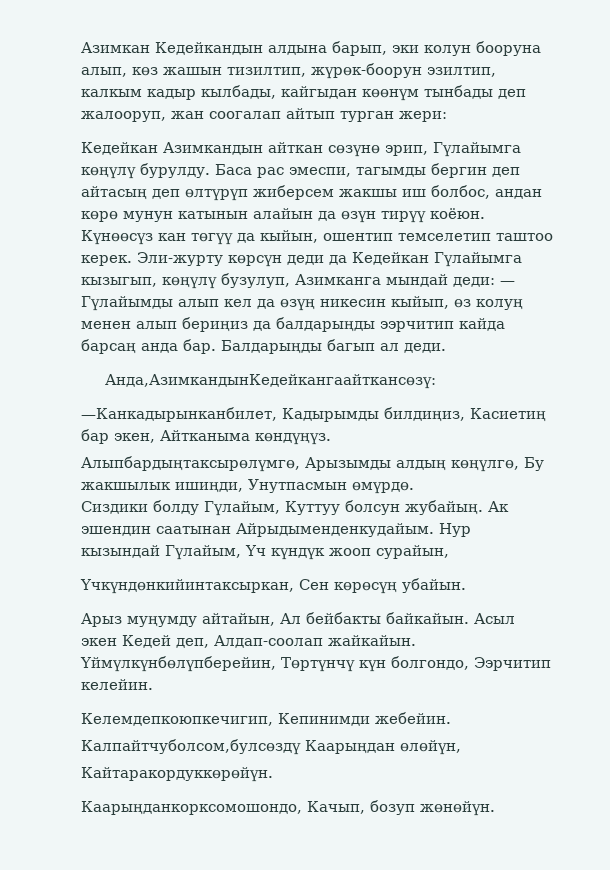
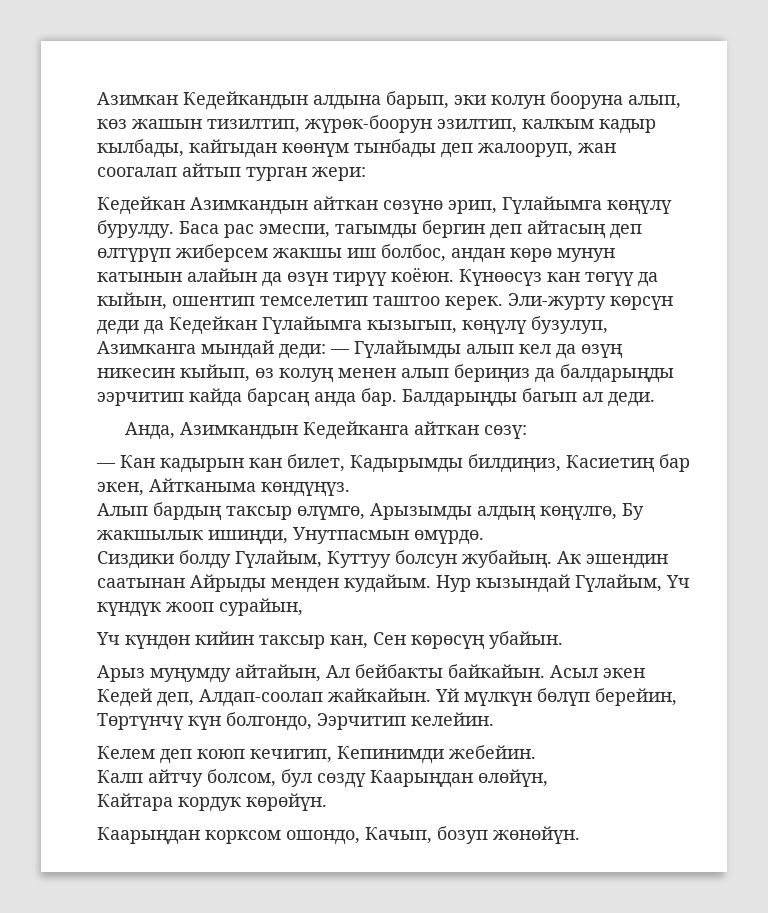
[105,374,437,389] [80,407,277,422] Анда,АзимкандынКедейкангаайткансөзү: // —Канкадырынканбилет, -> [124,421,527,440] [96,454,346,473] Анда, Азимкандын Кедейканга айткан сөзү: // — Кан кадырын кан билет,
[80,456,300,472] Алыпбардыңтаксырөлүмгө, -> [97,502,366,521] Алып бардың таксыр өлүмгө,
[235,523,434,537] Айрыдыменденкудайым. -> [190,574,432,593] Айрыды менден кудайым.
[79,579,294,594] Үчкүндөнкийинтаксыркан, -> [96,631,369,650] Үч күндөн кийин таксыр кан,
[79,656,276,672] Үймүлкүнбөлүпберейин, -> [435,688,678,706] Үй мүлкүн бөлүп берейин,
[80,712,451,726] [80,739,461,755] [80,767,273,782] [80,801,302,815] Келемдепкоюпкечигип, Кепинимди жебейин. // Калпайтчуболсом,булсөздү Каарыңдан өлөйүн, // Кайтаракордуккөрөйүн. // Каарыңданкорксомошондо, -> [97,745,537,764] [97,769,549,788] [97,793,328,812] [97,827,361,845] Келем деп коюп кечигип, Кепинимди жебейин. // Калп айтчу болсом, бул сөздү Каарыңдан өлөйүн, // Кайтара кордук көрөйүн. // Каарыңдан корксом ошондо,

